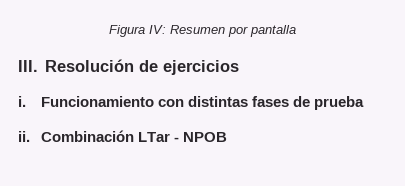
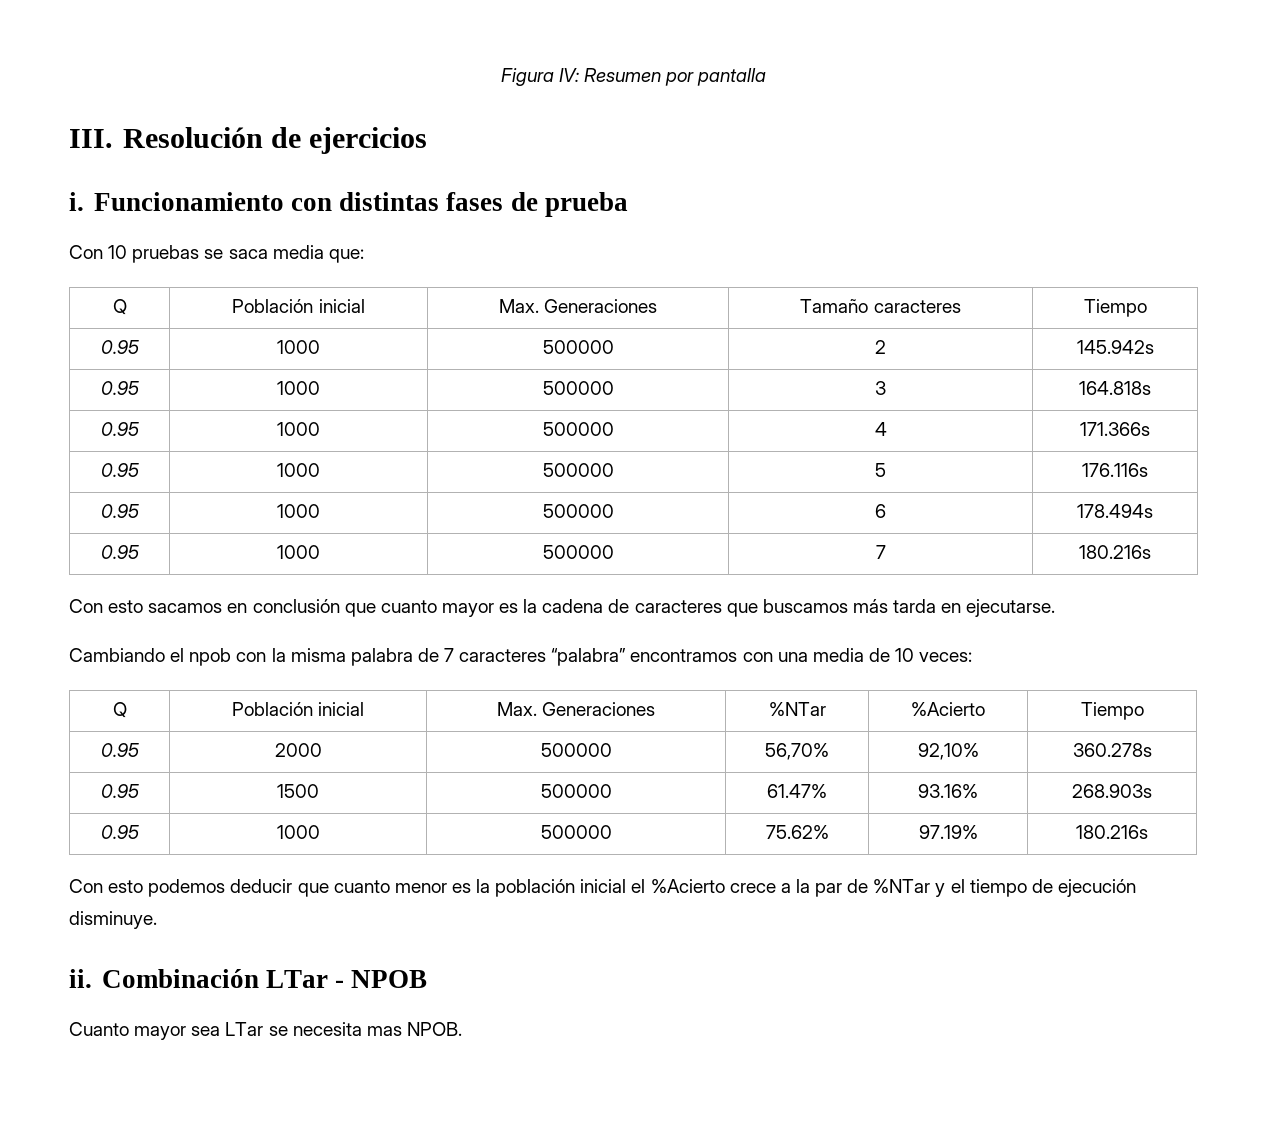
(365, 103) none -> [69,245,364,263] [112,299,127,315] [232,299,365,313] [498,299,658,313] [800,299,961,313] [1083,299,1147,317] [100,340,139,354] [277,340,320,354] [542,340,614,354] [875,340,886,354] [1076,340,1154,354] [100,381,139,395] [277,381,320,395] [542,381,614,395] [875,381,886,395] [1079,381,1151,395] [100,422,139,436] [277,422,320,436] [542,422,614,436] [874,422,887,436] [1080,422,1150,436] [100,463,139,477] [277,463,320,477] [542,463,614,477] [875,463,886,477] [1082,463,1148,477] [100,504,139,518] [277,504,320,518] [542,504,614,518] [875,504,886,518] [1077,504,1153,518] [100,545,139,559] [277,545,320,559] [542,545,614,559] [875,545,886,559] [1079,545,1151,559] [69,599,1056,617] [69,648,973,666] [112,702,127,718] [231,702,365,716] [496,702,656,716] [768,702,826,716] [911,702,985,716] [1080,702,1144,720] [100,743,139,757] [274,743,322,757] [540,743,612,757] [765,743,829,760] [917,743,979,760] [1072,743,1152,757] [100,784,139,798] [277,784,319,798] [540,784,612,798] [767,784,827,798] [918,784,978,798] [1072,784,1152,798] [100,825,139,839] [276,825,320,839] [540,825,612,839] [765,825,829,839] [918,825,978,839] [1076,825,1148,839] [69,879,1136,897] [69,911,157,929] // Con 10 pruebas se saca media que: // Q | Población inicial | Max. Generaciones | Tamaño caracteres | Tiempo // 0.95 | 1000 | 500000 | 2 | 145.942s // 0.95 | 1000 | 500000 | 3 | 164.818s // 0.95 | 1000 | 500000 | 4 | 171.366s // 0.95 | 1000 | 500000 | 5 | 176.116s // 0.95 | 1000 | 500000 | 6 | 178.494s // 0.95 | 1000 | 500000 | 7 | 180.216s // Con esto sacamos en conclusión que cuanto mayor es la cadena de caracteres que buscamos más tarda en ejecutarse. // Cambiando el npob con la misma palabra de 7 caracteres “palabra” encontramos con una media de 10 veces: // Q | Población inicial | Max. Generaciones | %NTar | %Acierto | Tiempo // 0.95 | 2000 | 500000 | 56,70% | 92,10% | 360.278s // 0.95 | 1500 | 500000 | 61.47% | 93.16% | 268.903s // 0.95 | 1000 | 500000 | 75.62% | 97.19% | 180.216s // Con esto podemos deducir que cuanto menor es la población inicial el %Acierto crece a la par de %NTar y el tiempo de ejecución disminuye.
(228, 137) none -> [69,1022,462,1040] // Cuanto mayor sea LTar se necesita mas NPOB.

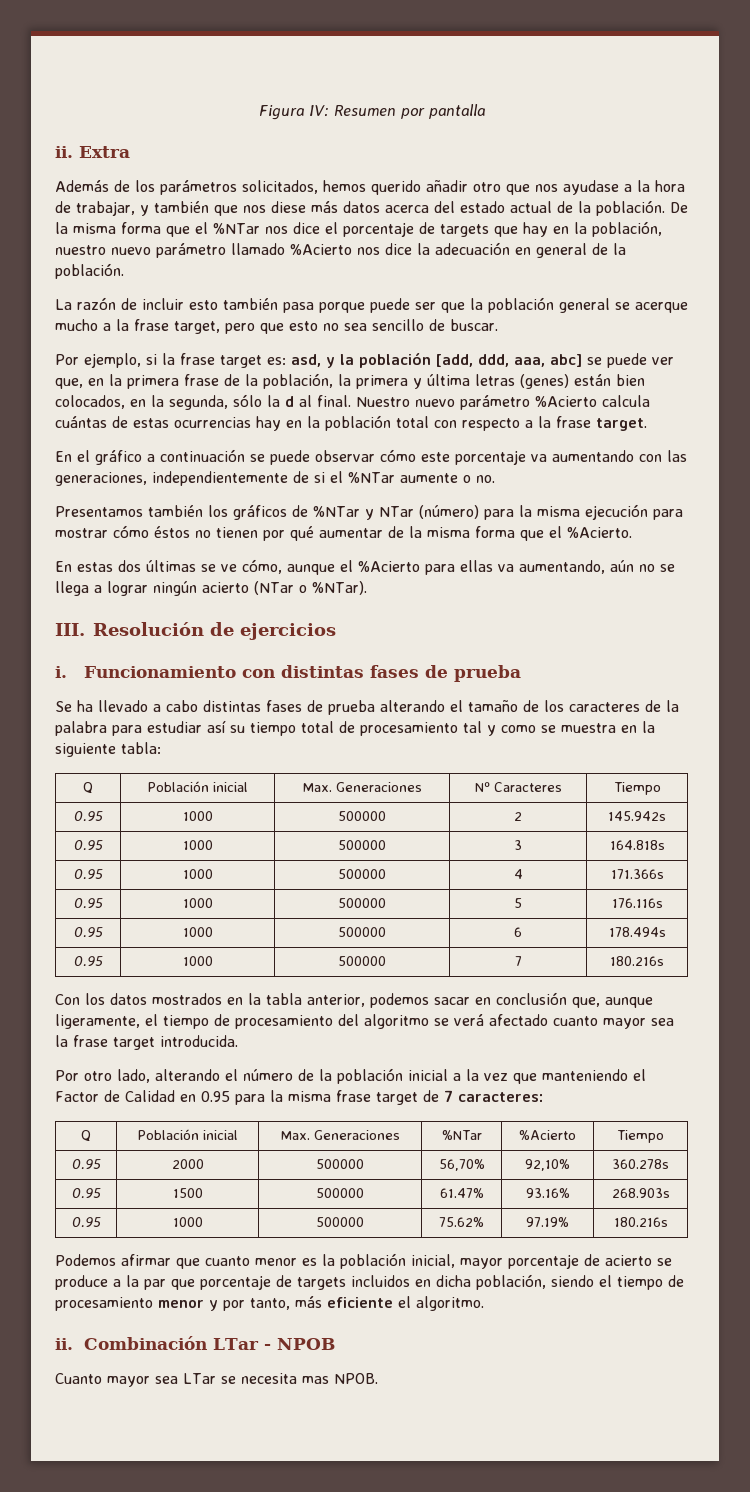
(767, 77) none -> [55,146,130,158] [55,180,685,195] [55,200,688,216] [55,221,662,237] [55,242,626,258] [55,263,124,279] [55,297,688,313] [55,319,498,334] [55,353,674,368] [55,373,645,389] [55,394,650,410] [55,415,647,431] [55,449,687,465] [55,471,495,486] [55,504,683,520] [55,525,632,541] [55,559,675,575] [55,581,367,596] // ii. Extra // Además de los parámetros solicitados, hemos querido añadir otro que nos ayudase a la hora de trabajar, y también que nos diese más datos acerca del estado actual de la población. De la misma forma que el %NTar nos dice el porcentaje de targets que hay en la población, nuestro nuevo parámetro llamado %Acierto nos dice la adecuación en general de la población. // La razón de incluir esto también pasa porque puede ser que la población general se acerque mucho a la frase target, pero que esto no sea sencillo de buscar. // Por ejemplo, si la frase target es: asd, y la población [add, ddd, aaa, abc] se puede ver que, en la primera frase de la población, la primera y última letras (genes) están bien colocados, en la segunda, sólo la d al final. Nuestro nuevo parámetro %Acierto calcula cuántas de estas ocurrencias hay en la población total con respecto a la frase target. // En el gráfico a continuación se puede observar cómo este porcentaje va aumentando con las generaciones, independientemente de si el %NTar aumente o no. // Presentamos también los gráficos de %NTar y NTar (número) para la misma ejecución para mostrar cómo éstos no tienen por qué aumentar de la misma forma que el %Acierto. // En estas dos últimas se ve cómo, aunque el %Acierto para ellas va aumentando, aún no se llega a lograr ningún acierto (NTar o %NTar).
[69,245,364,263] [112,299,127,315] [232,299,365,313] [498,299,658,313] [800,299,961,313] Con 10 pruebas se saca media que: // Q | Población inicial | Max. Generaciones | Tamaño caracteres -> [55,700,679,715] [55,720,655,736] [55,742,161,757] [83,782,93,794] [147,781,248,792] [302,782,422,792] [474,782,562,792] Se ha llevado a cabo distintas fases de prueba alterando el tamaño de los caracteres de la palabra para estudiar así su tiempo total de procesamiento tal y como se muestra en la siguiente tabla: // Q | Población inicial | Max. Generaciones | Nº Caracteres
[108,599,1056,617] [69,648,973,666] esto sacamos en conclusión que cuanto mayor es la cadena de caracteres que buscamos más tarda en ejecutarse. // Cambiando el npob con la misma palabra de 7 caracteres “palabra” encontramos con una media de 10 veces: -> [85,992,653,1008] [55,1014,674,1029] [55,1035,238,1050] [55,1068,646,1084] [55,1090,543,1105] los datos mostrados en la tabla anterior, podemos sacar en conclusión que, aunque ligeramente, el tiempo de procesamiento del algoritmo se verá afectado cuanto mayor sea la frase target introducida. // Por otro lado, alterando el número de la población inicial a la vez que manteniendo el Factor de Calidad en 0.95 para la misma frase target de 7 caracteres:
[69,879,293,897] Con esto podemos deducir -> [55,1254,171,1266] Podemos afirmar
[580,879,1136,897] [69,911,157,929] inicial el %Acierto crece a la par de %NTar y el tiempo de ejecución disminuye. -> [411,1254,672,1269] [55,1274,684,1290] [55,1296,484,1311] inicial, mayor porcentaje de acierto se produce a la par que porcentaje de targets incluidos en dicha población, siendo el tiempo de procesamiento menor y por tanto, más eficiente el algoritmo.

